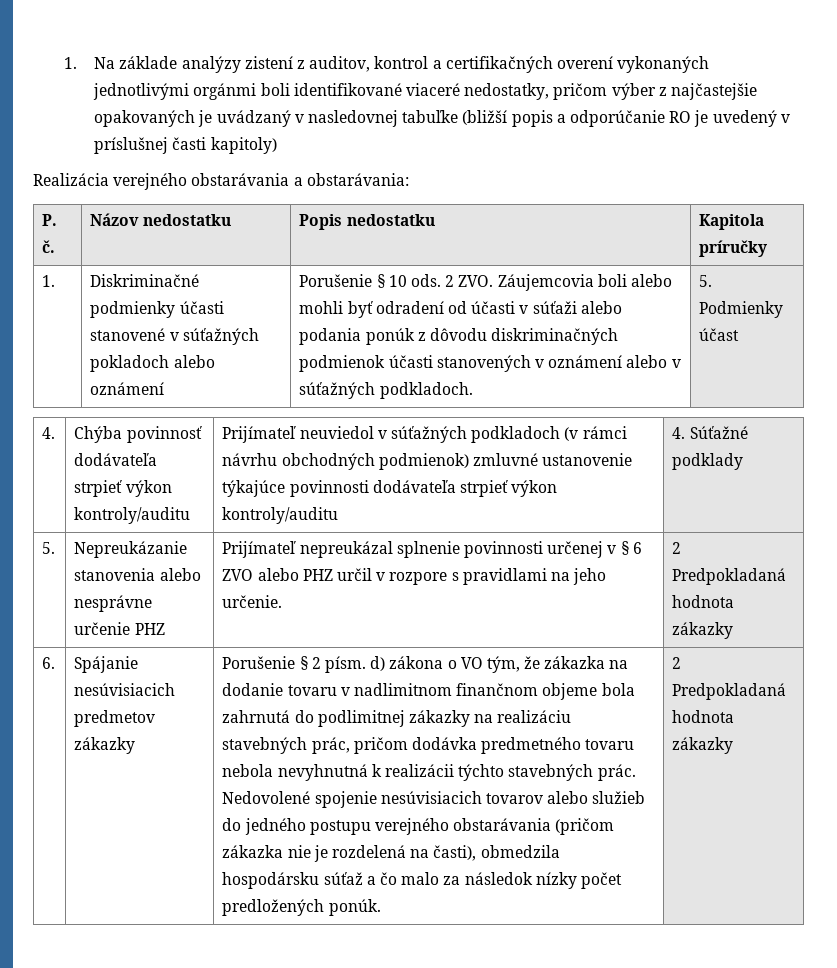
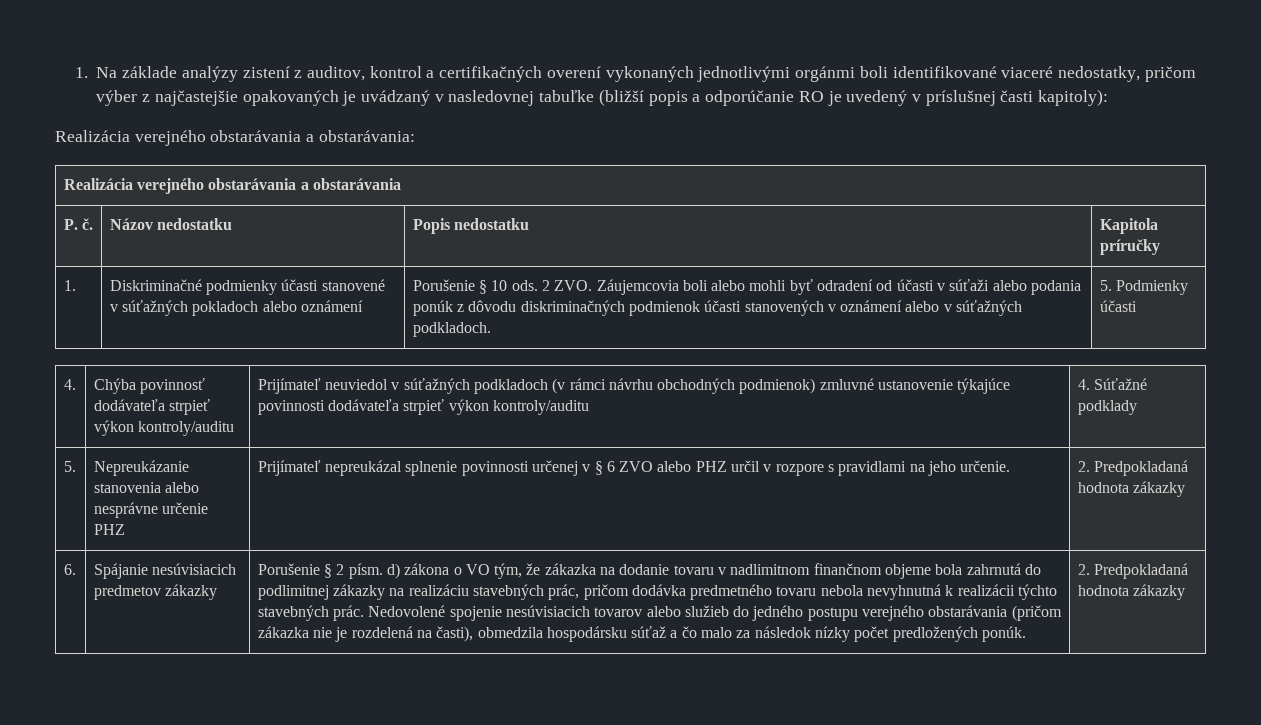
[210,137,277,154] kapitoly) -> [1038,89,1109,106] kapitoly):
(409, 179) none -> [63,178,401,194] // Realizácia verejného obstarávania a obstarávania
[699,328,740,341] účast -> [1099,300,1137,312] účasti
[672,542,682,554] 2 -> [1077,461,1090,472] 2.
[672,657,682,669] 2 -> [1077,564,1090,575] 2.

